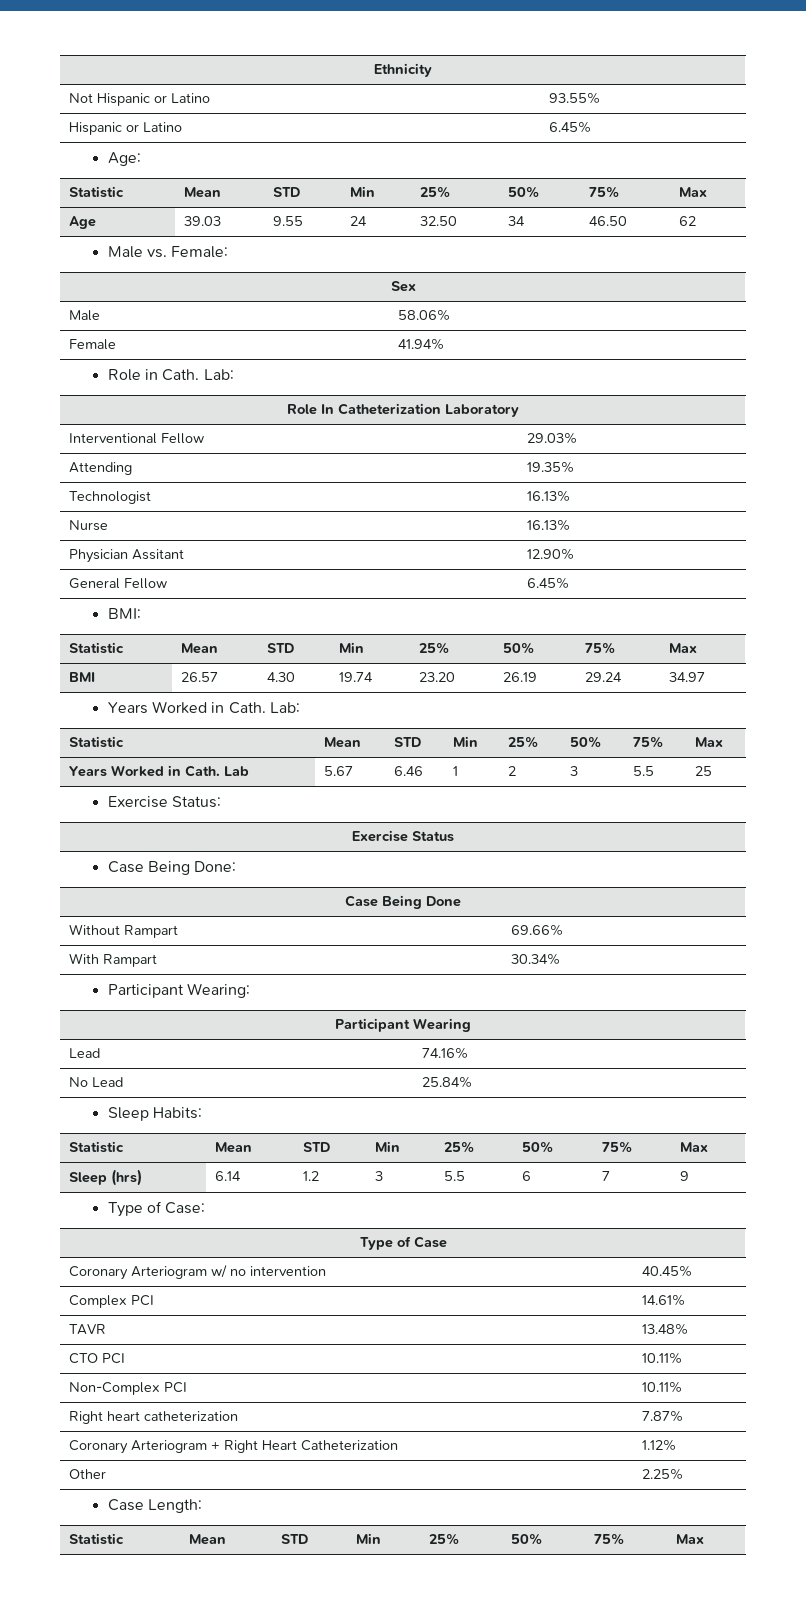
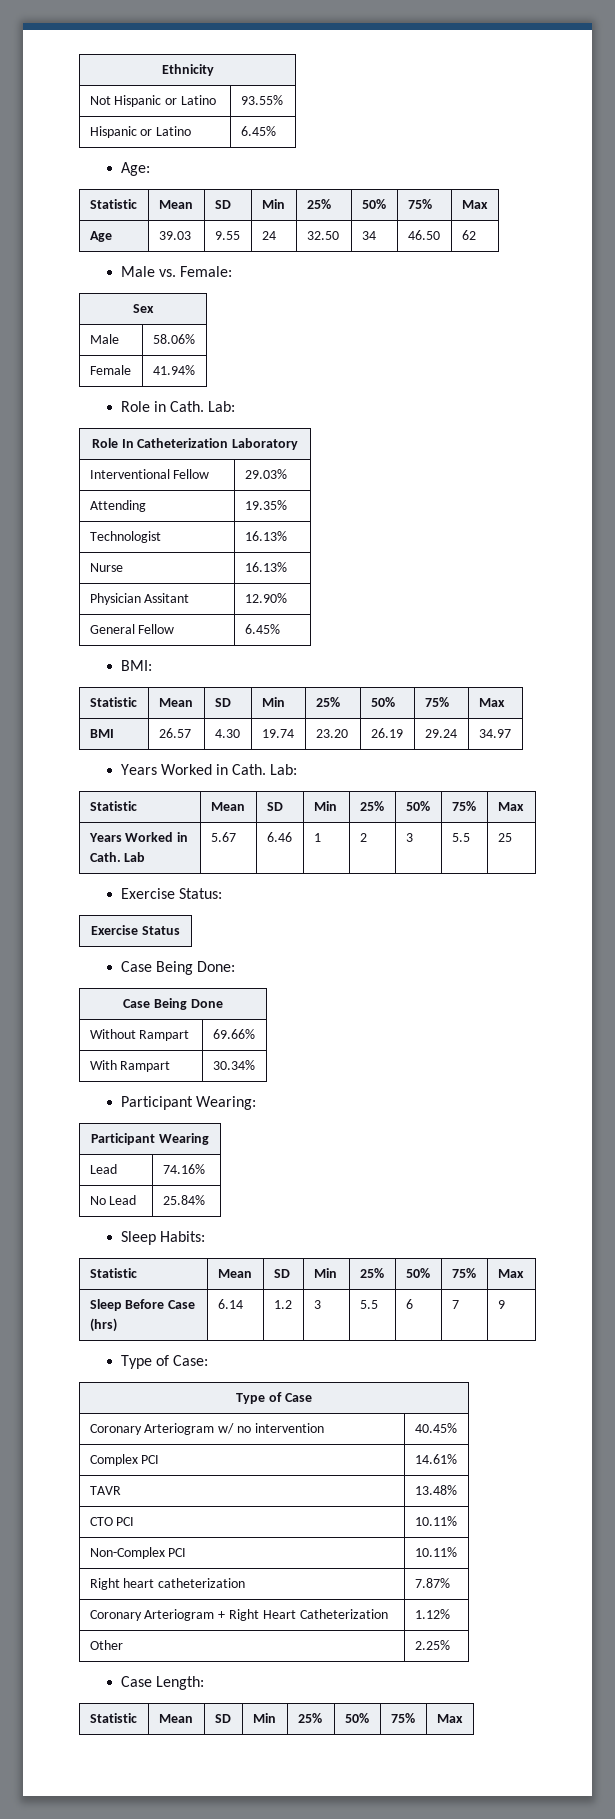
[272,187,300,197] STD -> [214,200,231,209] SD
[266,643,294,653] STD -> [214,698,231,707] SD
[393,737,421,747] STD -> [266,802,283,811] SD
[302,1142,330,1152] STD -> [273,1269,290,1278] SD
(107, 1178) none -> [125,1299,196,1309] Before Case
[280,1534,308,1544] STD -> [214,1714,231,1723] SD

